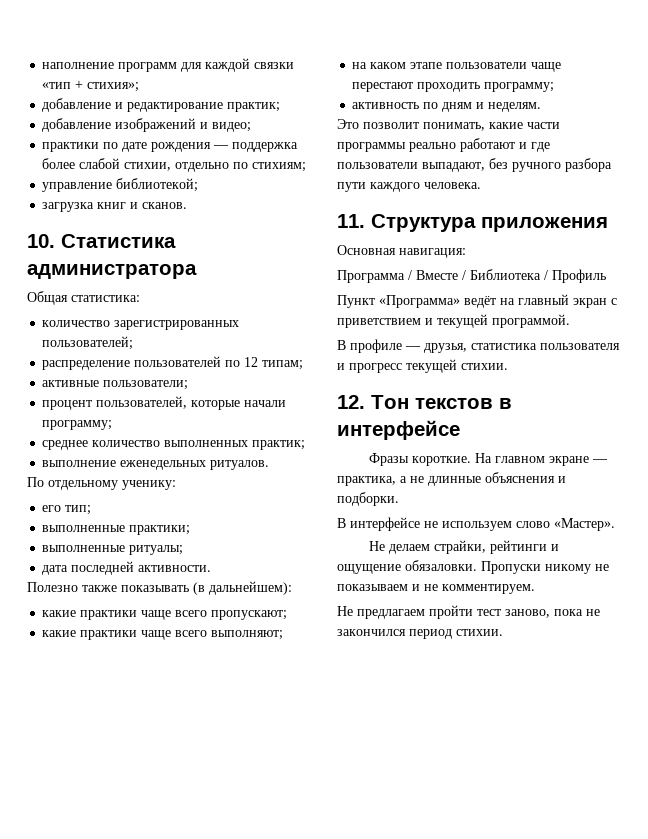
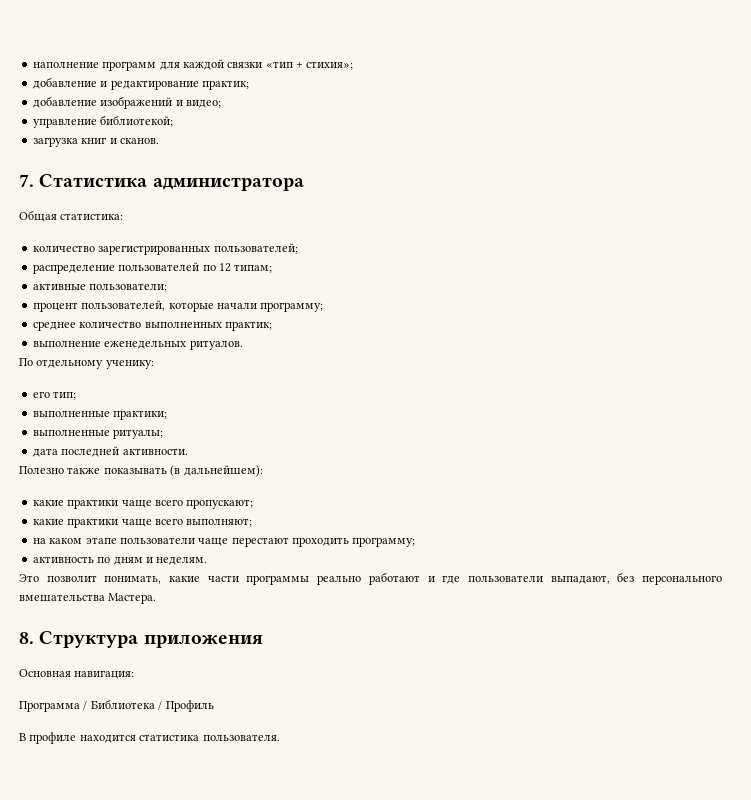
[42,142,299,152] [42,158,307,172] // практики по дате рождения — поддержка более слабой стихии, отдельно по стихиям; -> (221, 104) none
[27,234,55,248] 10. -> [19,174,34,187] 7.
[512,158,612,172] [337,182,481,192] [337,214,365,228] ручного разбора пути каждого человека. // 11. -> [642,575,723,585] [19,593,157,604] [19,632,34,644] персонального вмешательства Мастера. // 8.
[416,270,466,280] Вместе / -> (88, 705) none
[337,294,617,308] [337,314,570,328] [337,339,620,353] [337,359,508,373] [337,395,512,409] [337,420,460,440] [369,453,609,466] [337,472,566,486] [337,492,399,506] [337,517,615,531] [369,540,560,554] [337,560,609,574] [337,584,535,594] [337,605,600,619] [337,629,503,639] Пункт «Программа» ведёт на главный экран с приветствием и текущей программой. // В профиле — друзья, статистика пользователя и прогресс текущей стихии. // 12. Тон текстов в интерфейсе // Фразы короткие. На главном экране — практика, а не длинные объяснения и подборки. // В интерфейсе не используем слово «Мастер». // Не делаем страйки, рейтинги и ощущение обязаловки. Пропуски никому не показываем и не комментируем. // Не предлагаем пройти тест заново, пока не закончился период стихии. -> [19,732,280,744] В профиле находится статистика пользователя.

